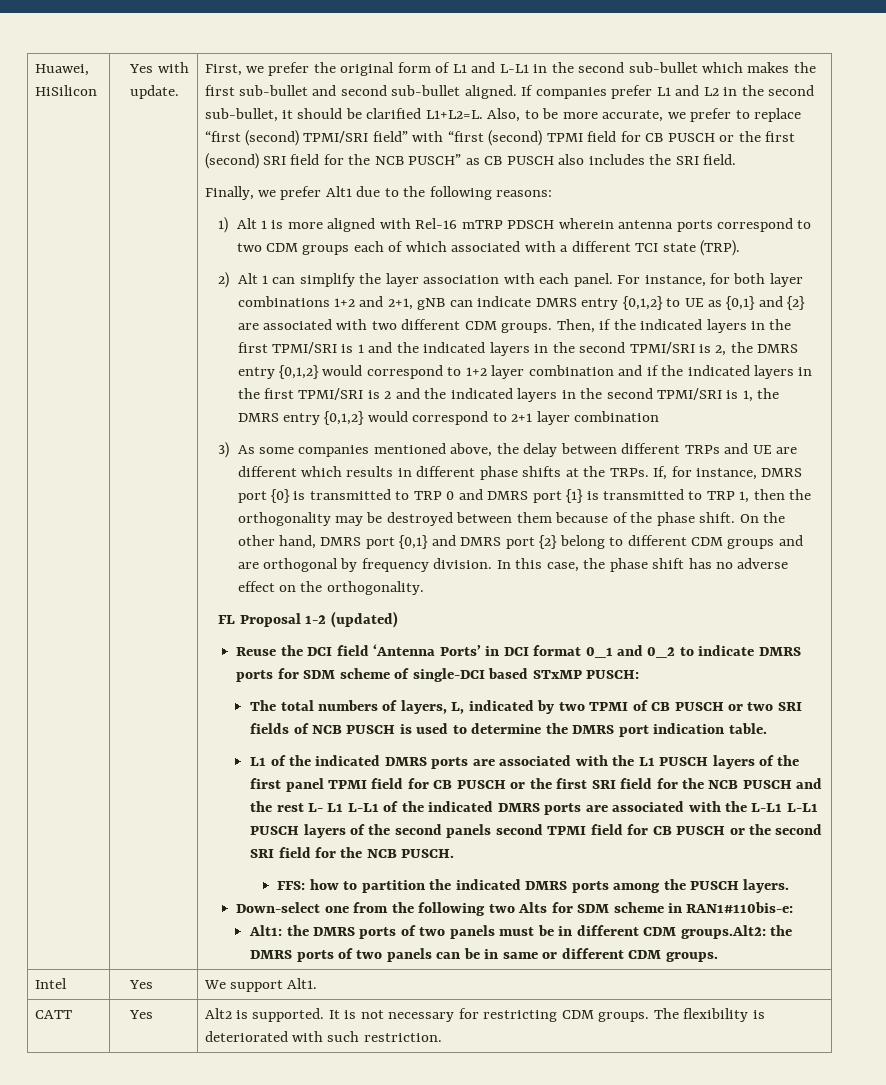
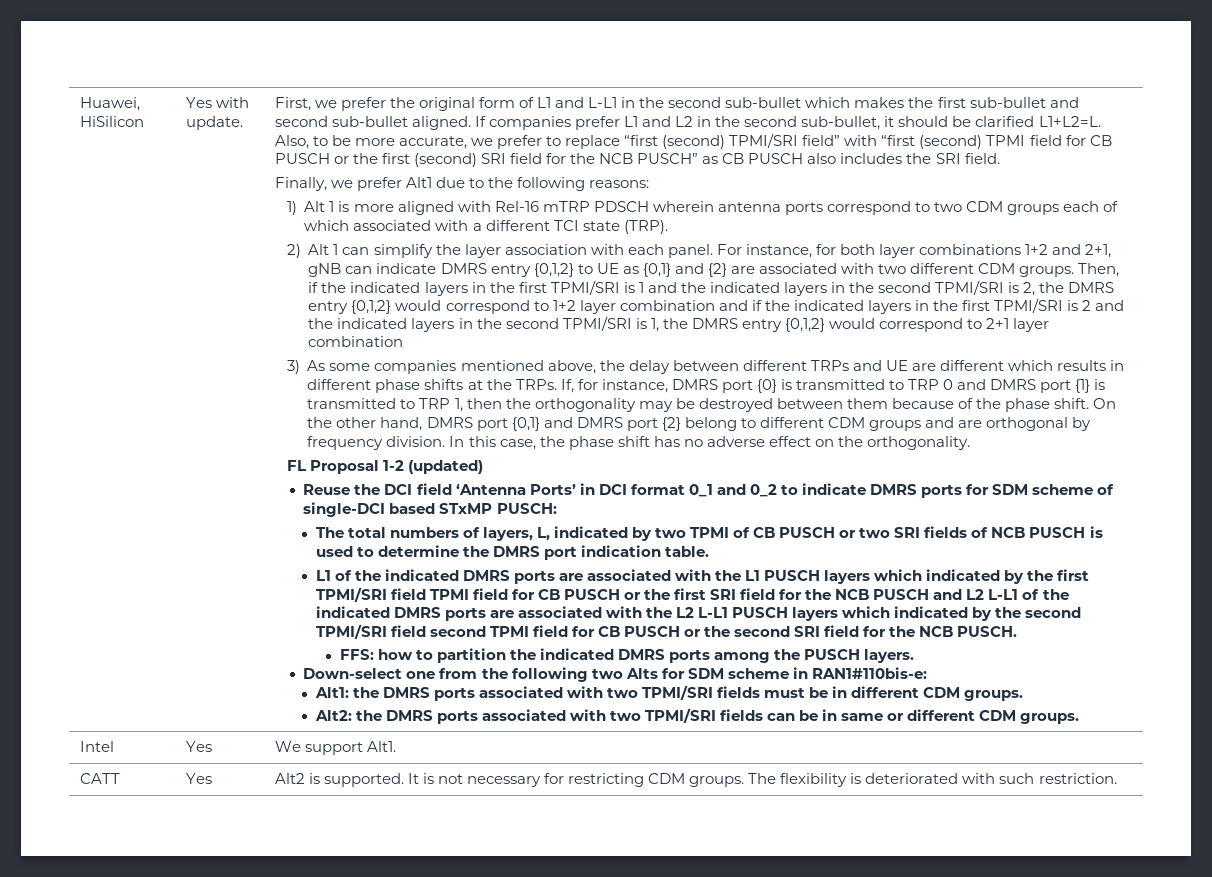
[758,755,800,766] [250,778,324,792] of the first panel -> [874,569,1090,584] [315,587,426,602] which indicated by the first TPMI/SRI field
[250,801,344,812] the rest L- L1 -> [966,589,985,600] L2
[751,803,783,812] L-L1 -> [675,607,694,618] L2
[349,824,492,838] of the second panels -> [842,606,1082,621] [315,624,426,639] which indicated by the second TPMI/SRI field
[400,925,495,939] of two panels -> [478,685,760,700] associated with two TPMI/SRI fields
[680,925,792,939] [250,948,432,962] groups.Alt2: the DMRS ports of two panels -> [964,690,1024,701] [314,708,763,724] groups. // Alt2: the DMRS ports associated with two TPMI/SRI fields

